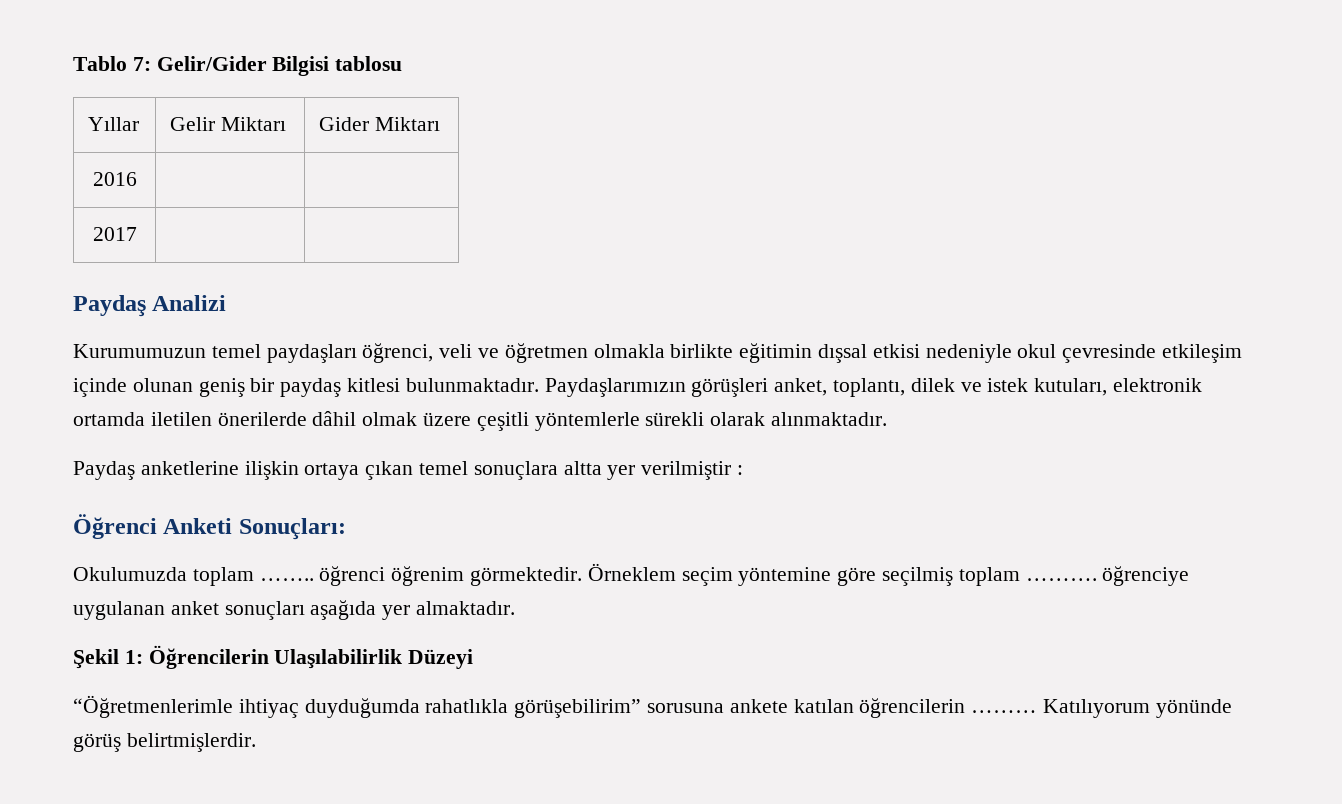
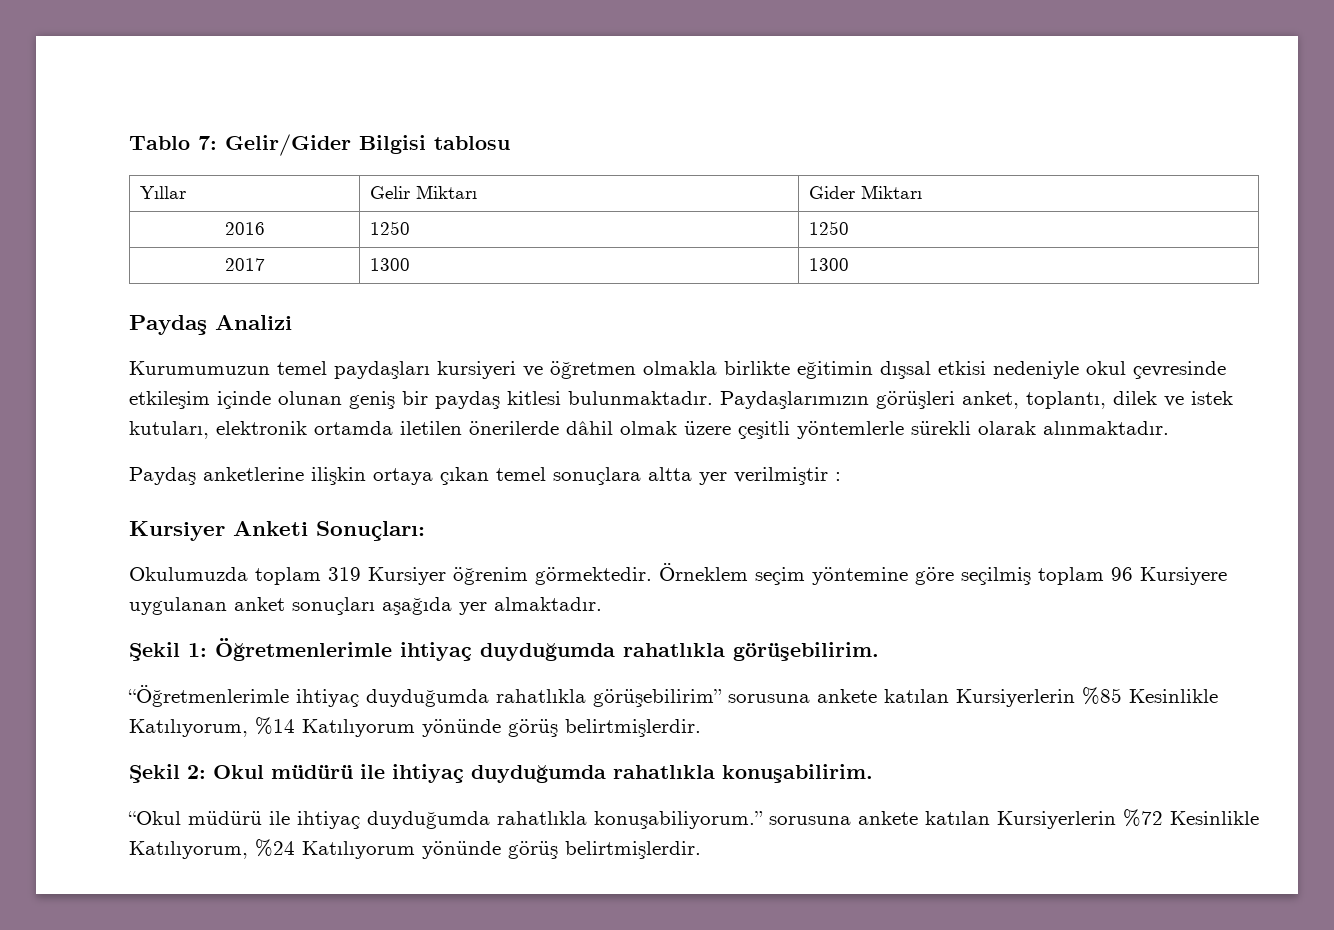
(137, 179) | -> [369,221,410,235] [808,221,849,235] 1250 | 1250
(137, 234) | -> [369,258,410,271] [808,258,849,271] 1300 | 1300
[362,343,473,363] öğrenci, veli -> [437,361,516,379] kursiyeri
[73,514,157,539] Öğrenci -> [129,521,225,541] Kursiyer
[259,566,386,586] …….. öğrenci -> [328,567,446,585] 319 Kursiyer
[1025,566,1190,586] ………. öğrenciye -> [1111,567,1227,585] 96 Kursiyere
[148,645,474,669] Öğrencilerin Ulaşılabilirlik Düzeyi -> [215,638,879,661] Öğretmenlerimle ihtiyaç duyduğumda rahatlıkla görüşebilirim.
[859,698,1232,718] [73,733,256,752] öğrencilerin ……… Katılıyorum yönünde görüş belirtmişlerdir. -> [956,687,1218,707] [129,717,701,737] [129,764,873,783] [128,809,1259,829] [129,839,701,859] Kursiyerlerin %85 Kesinlikle Katılıyorum, %14 Katılıyorum yönünde görüş belirtmişlerdir. // Şekil 2: Okul müdürü ile ihtiyaç duyduğumda rahatlıkla konuşabilirim. // “Okul müdürü ile ihtiyaç duyduğumda rahatlıkla konuşabiliyorum.” sorusuna ankete katılan Kursiyerlerin %72 Kesinlikle Katılıyorum, %24 Katılıyorum yönünde görüş belirtmişlerdir.

